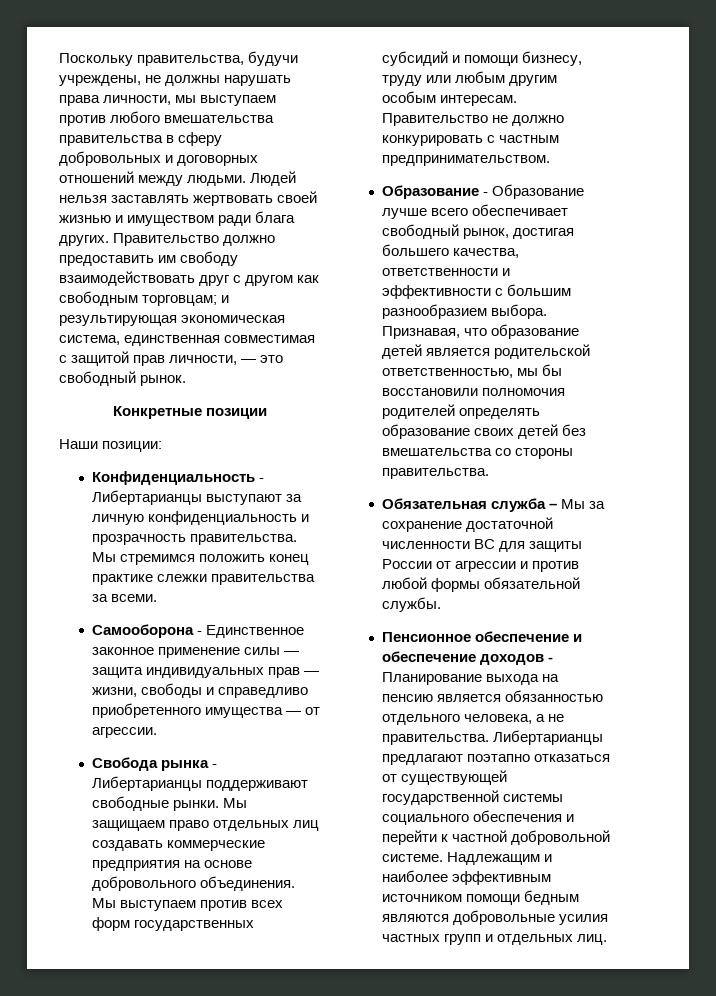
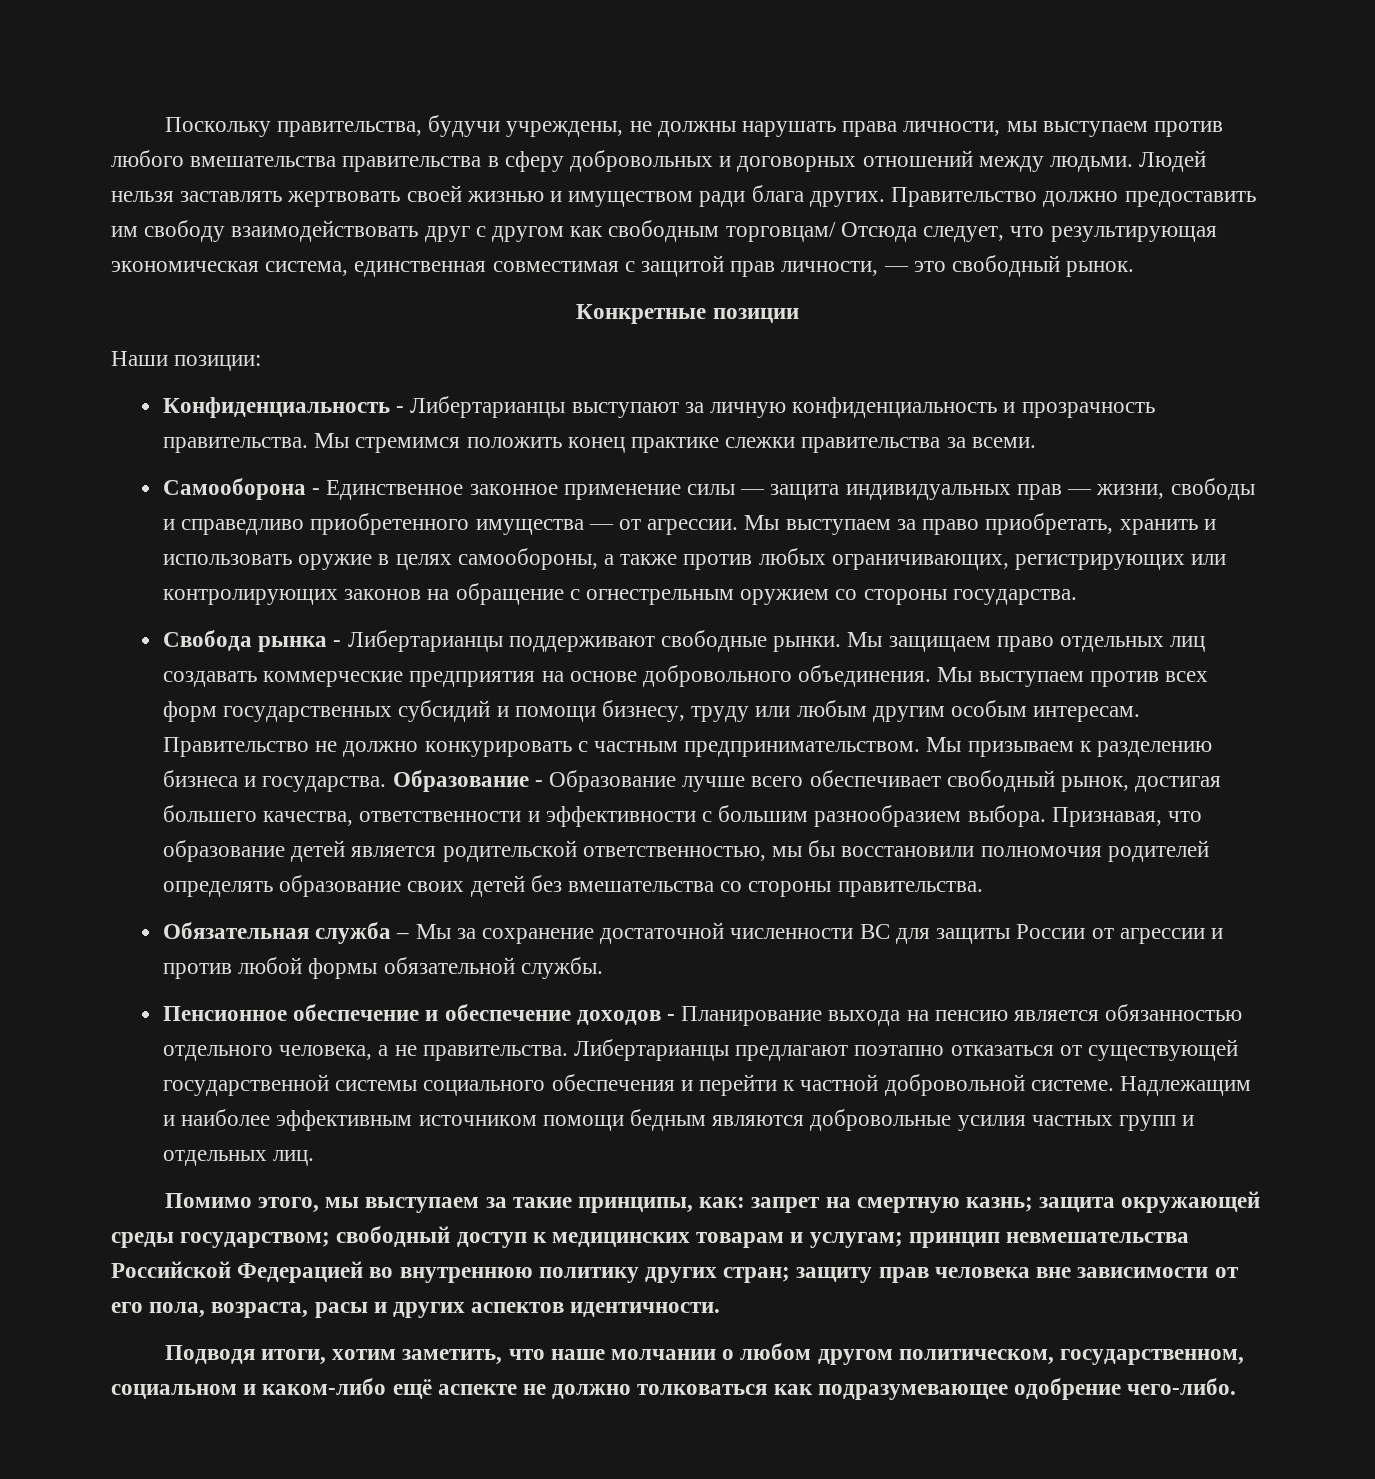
[142,295,230,306] торговцам; и -> [725,222,1045,242] торговцам/ Отсюда следует, что
(158, 732) none -> [744,513,1216,535] [162,548,1227,570] [162,583,1077,605] Мы выступаем за право приобретать, хранить и использовать оружие в целях самообороны, а также против любых ограничивающих, регистрирующих или контролирующих законов на обращение с огнестрельным оружием со стороны государства.
(551, 160) // -> [926,737,1213,757] [162,770,387,792] Мы призываем к разделению бизнеса и государства.
(608, 939) none -> [164,1191,1261,1213] [111,1226,1190,1248] [111,1261,1239,1283] [111,1302,721,1318] [164,1343,1244,1365] [111,1378,1237,1400] // Помимо этого, мы выступаем за такие принципы, как: запрет на смертную казнь; защита окружающей среды государством; свободный доступ к медицинских товарам и услугам; принцип невмешательства Российской Федерацией во внутреннюю политику других стран; защиту прав человека вне зависимости от его пола, возраста, расы и других аспектов идентичности. // Подводя итоги, хотим заметить, что наше молчании о любом другом политическом, государственном, социальном и каком-либо ещё аспекте не должно толковаться как подразумевающее одобрение чего-либо.

